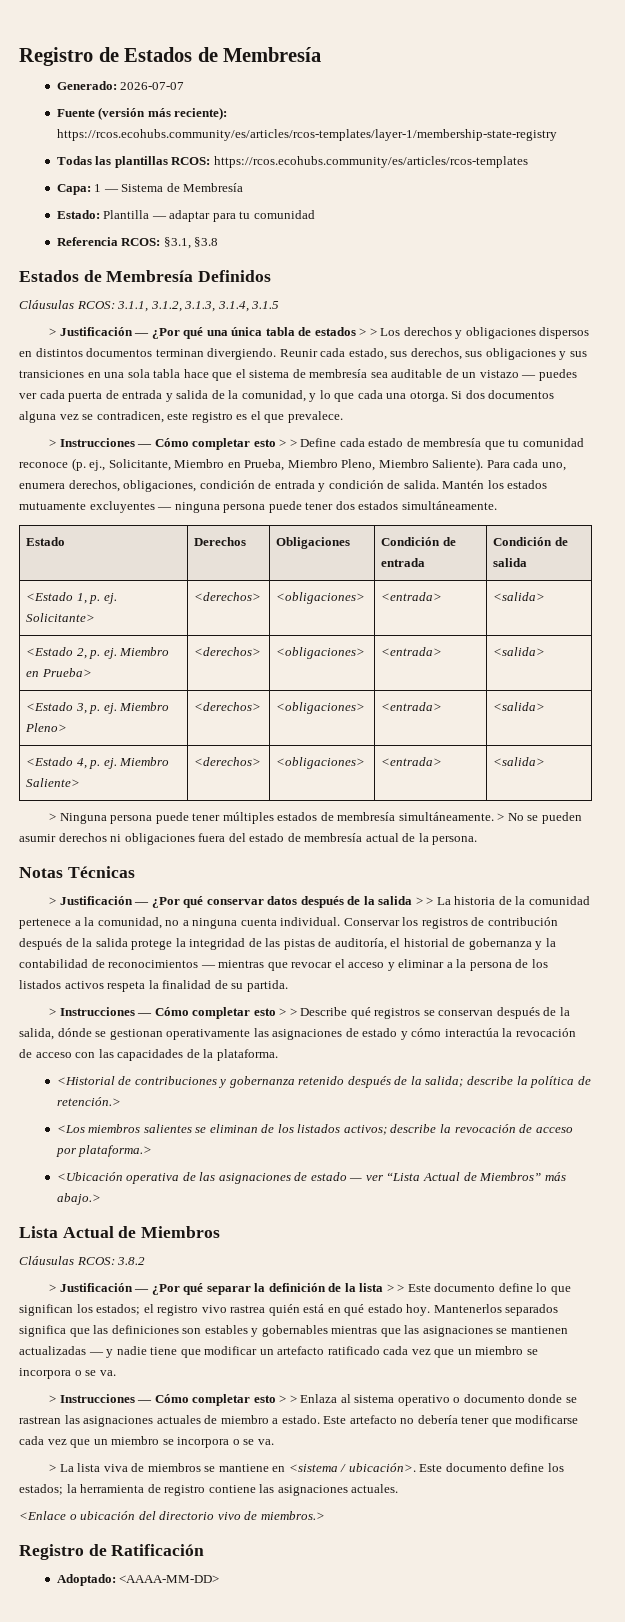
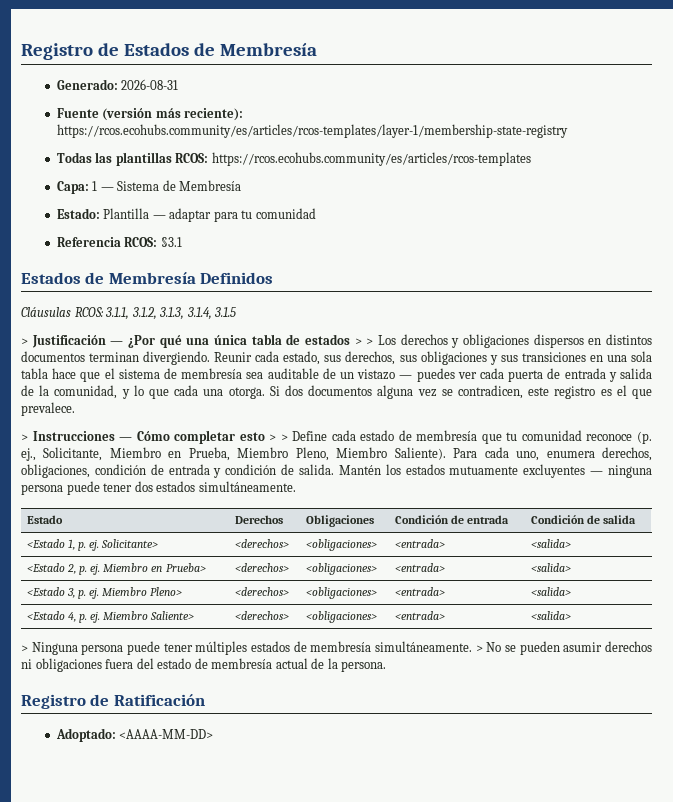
[120,82,185,90] 2026-07-07 -> [121,79,179,90] 2026-08-31
[163,237,219,249] §3.1, §3.8 -> [160,237,182,247] §3.1
[19,866,135,878] [49,896,590,908] [19,917,558,929] [19,938,556,950] [19,959,548,971] [19,980,288,992] [49,1007,570,1019] [19,1028,576,1040] [19,1049,278,1061] [56,1076,591,1088] [56,1097,121,1106] [56,1124,573,1135] [55,1145,153,1157] [56,1172,566,1184] [56,1193,101,1205] [19,1226,221,1238] [19,1256,146,1265] [49,1283,571,1295] [19,1304,559,1316] [19,1325,568,1337] [19,1346,538,1358] [19,1368,116,1379] [49,1394,577,1406] [19,1415,579,1427] [19,1436,274,1448] [49,1463,564,1472] [19,1484,399,1496] [19,1511,325,1520] // Notas Técnicas // > Justificación — ¿Por qué conservar datos después de la salida > > La historia de la comunidad pertenece a la comunidad, no a ninguna cuenta individual. Conservar los registros de contribución después de la salida protege la integridad de las pistas de auditoría, el historial de gobernanza y la contabilidad de reconocimientos — mientras que revocar el acceso y eliminar a la persona de los listados activos respeta la finalidad de su partida. // > Instrucciones — Cómo completar esto > > Describe qué registros se conservan después de la salida, dónde se gestionan operativamente las asignaciones de estado y cómo interactúa la revocación de acceso con las capacidades de la plataforma. // <Historial de contribuciones y gobernanza retenido después de la salida; describe la política de retención.> // <Los miembros salientes se eliminan de los listados activos; describe la revocación de acceso por plataforma.> // <Ubicación operativa de las asignaciones de estado — ver “Lista Actual de Miembros” más abajo.> // Lista Actual de Miembros // Cláusulas RCOS: 3.8.2 // > Justificación — ¿Por qué separar la definición de la lista > > Este documento define lo que significan los estados; el registro vivo rastrea quién está en qué estado hoy. Mantenerlos separados significa que las definiciones son estables y gobernables mientras que las asignaciones se mantienen actualizadas — y nadie tiene que modificar un artefacto ratificado cada vez que un miembro se incorpora o se va. // > Instrucciones — Cómo completar esto > > Enlaza al sistema operativo o documento donde se rastrean las asignaciones actuales de miembro a estado. Este artefacto no debería tener que modificarse cada vez que un miembro se incorpora o se va. // > La lista viva de miembros se mantiene en <sistema / ubicación>. Este documento define los estados; la herramienta de registro contiene las asignaciones actuales. // <Enlace o ubicación del directorio vivo de miembros.> -> (387, 666) none

